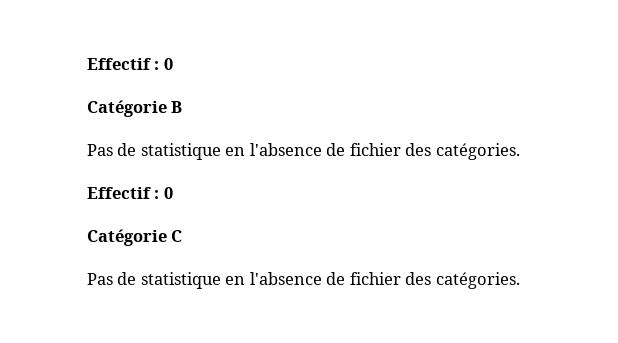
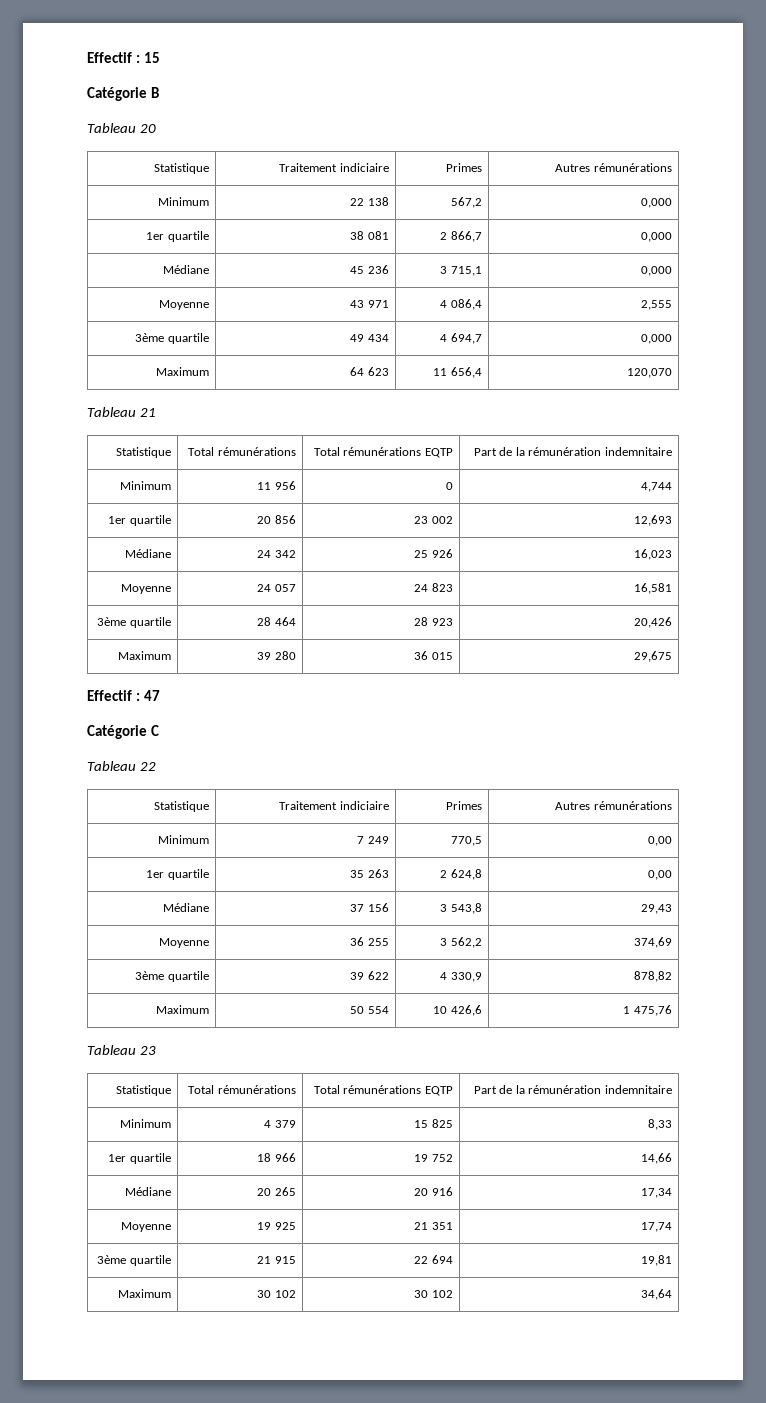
[87,58,173,70] Effectif : 0 -> [87,52,160,63] Effectif : 15
[87,143,520,160] [87,187,173,199] Pas de statistique en l'absence de fichier des catégories. // Effectif : 0 -> [87,123,156,133] [153,163,209,174] [279,163,389,172] [445,163,482,172] [555,163,672,172] [157,197,209,206] [350,197,389,206] [450,197,482,208] [640,198,672,208] [146,231,209,242] [350,231,389,240] [440,231,482,242] [640,232,672,242] [162,265,209,274] [350,265,389,274] [440,266,482,276] [640,266,672,276] [158,300,209,310] [350,300,389,308] [440,299,482,310] [640,300,672,310] [135,333,209,344] [350,334,389,342] [440,333,482,344] [640,334,672,344] [155,367,209,376] [350,367,389,376] [433,367,482,378] [626,368,672,378] [87,407,156,417] [115,447,171,458] [188,447,296,456] [313,447,453,458] [473,447,672,456] [119,481,171,490] [257,481,296,490] [445,482,453,490] [640,482,672,492] [108,515,171,526] [257,515,296,524] [414,516,453,524] [633,515,672,526] [124,549,171,558] [257,550,296,558] [414,549,453,558] [633,549,672,560] [120,584,171,594] [257,584,296,592] [414,583,453,592] [633,583,672,594] [97,617,171,628] [257,617,296,626] [414,617,453,626] [633,617,672,628] [117,651,171,660] [257,651,296,660] [414,651,453,660] [633,651,672,662] [87,690,160,701] Tableau 20 // Statistique | Traitement indiciaire | Primes | Autres rémunérations // Minimum | 22 138 | 567,2 | 0,000 // 1er quartile | 38 081 | 2 866,7 | 0,000 // Médiane | 45 236 | 3 715,1 | 0,000 // Moyenne | 43 971 | 4 086,4 | 2,555 // 3ème quartile | 49 434 | 4 694,7 | 0,000 // Maximum | 64 623 | 11 656,4 | 120,070 // Tableau 21 // Statistique | Total rémunérations | Total rémunérations EQTP | Part de la rémunération indemnitaire // Minimum | 11 956 | 0 | 4,744 // 1er quartile | 20 856 | 23 002 | 12,693 // Médiane | 24 342 | 25 926 | 16,023 // Moyenne | 24 057 | 24 823 | 16,581 // 3ème quartile | 28 464 | 28 923 | 20,426 // Maximum | 39 280 | 36 015 | 29,675 // Effectif : 47
[87,272,520,289] Pas de statistique en l'absence de fichier des catégories. -> [87,761,156,771] [153,801,209,812] [279,801,389,810] [445,801,482,810] [555,801,672,810] [157,835,209,844] [357,836,389,844] [450,836,482,846] [647,836,672,846] [146,869,209,880] [350,869,389,878] [440,869,482,880] [647,870,672,880] [162,903,209,912] [350,903,389,912] [440,903,482,914] [640,904,672,914] [158,938,209,948] [350,937,389,946] [440,937,482,948] [633,937,672,948] [135,971,209,982] [350,971,389,980] [440,972,482,982] [633,971,672,982] [155,1005,209,1014] [350,1006,389,1014] [433,1005,482,1016] [623,1005,672,1016] [87,1045,156,1055] [115,1085,171,1096] [188,1085,296,1094] [313,1085,453,1096] [473,1085,672,1094] [119,1119,171,1128] [264,1120,296,1128] [414,1119,453,1128] [647,1119,672,1130] [108,1153,171,1164] [257,1153,296,1162] [414,1154,453,1162] [640,1153,672,1164] [124,1187,171,1196] [257,1187,296,1196] [414,1187,453,1196] [640,1188,672,1198] [120,1222,171,1232] [257,1222,296,1230] [414,1222,453,1230] [640,1222,672,1232] [97,1255,171,1266] [257,1256,296,1264] [414,1255,453,1264] [640,1255,672,1266] [117,1289,171,1298] [257,1290,296,1298] [414,1290,453,1298] [640,1289,672,1300] Tableau 22 // Statistique | Traitement indiciaire | Primes | Autres rémunérations // Minimum | 7 249 | 770,5 | 0,00 // 1er quartile | 35 263 | 2 624,8 | 0,00 // Médiane | 37 156 | 3 543,8 | 29,43 // Moyenne | 36 255 | 3 562,2 | 374,69 // 3ème quartile | 39 622 | 4 330,9 | 878,82 // Maximum | 50 554 | 10 426,6 | 1 475,76 // Tableau 23 // Statistique | Total rémunérations | Total rémunérations EQTP | Part de la rémunération indemnitaire // Minimum | 4 379 | 15 825 | 8,33 // 1er quartile | 18 966 | 19 752 | 14,66 // Médiane | 20 265 | 20 916 | 17,34 // Moyenne | 19 925 | 21 351 | 17,74 // 3ème quartile | 21 915 | 22 694 | 19,81 // Maximum | 30 102 | 30 102 | 34,64

